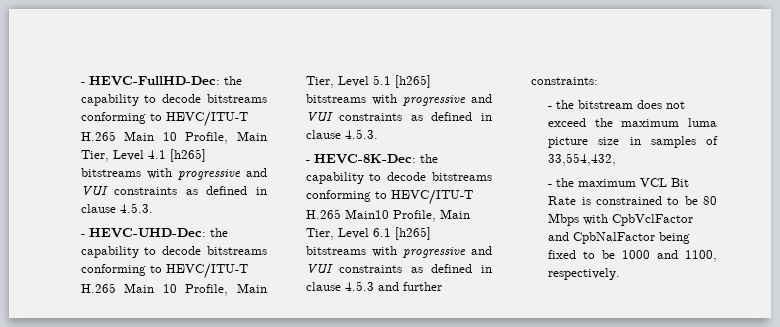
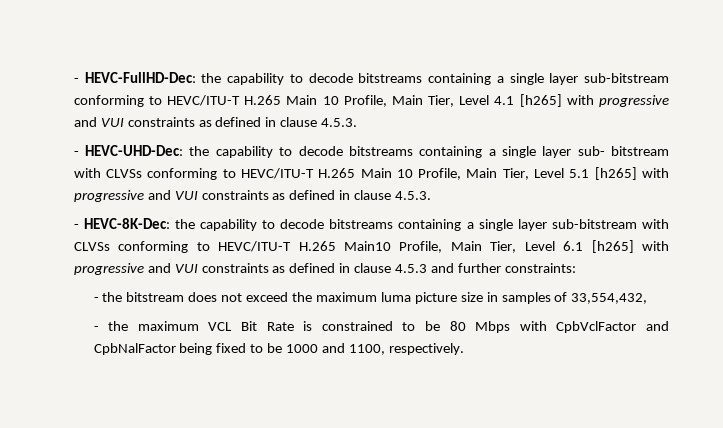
(267, 98) none -> [428,73,669,85] containing a single layer sub-bitstream
[80,168,141,177] bitstreams -> (562, 100) none
(267, 250) none -> [419,146,669,158] [73,168,143,178] containing a single layer sub- bitstream with CLVSs
[305,94,366,103] bitstreams -> (637, 173) none
(492, 176) none -> [398,219,669,231] [73,242,110,251] containing a single layer sub-bitstream with CLVSs
[305,246,366,255] bitstreams -> (634, 246) none

